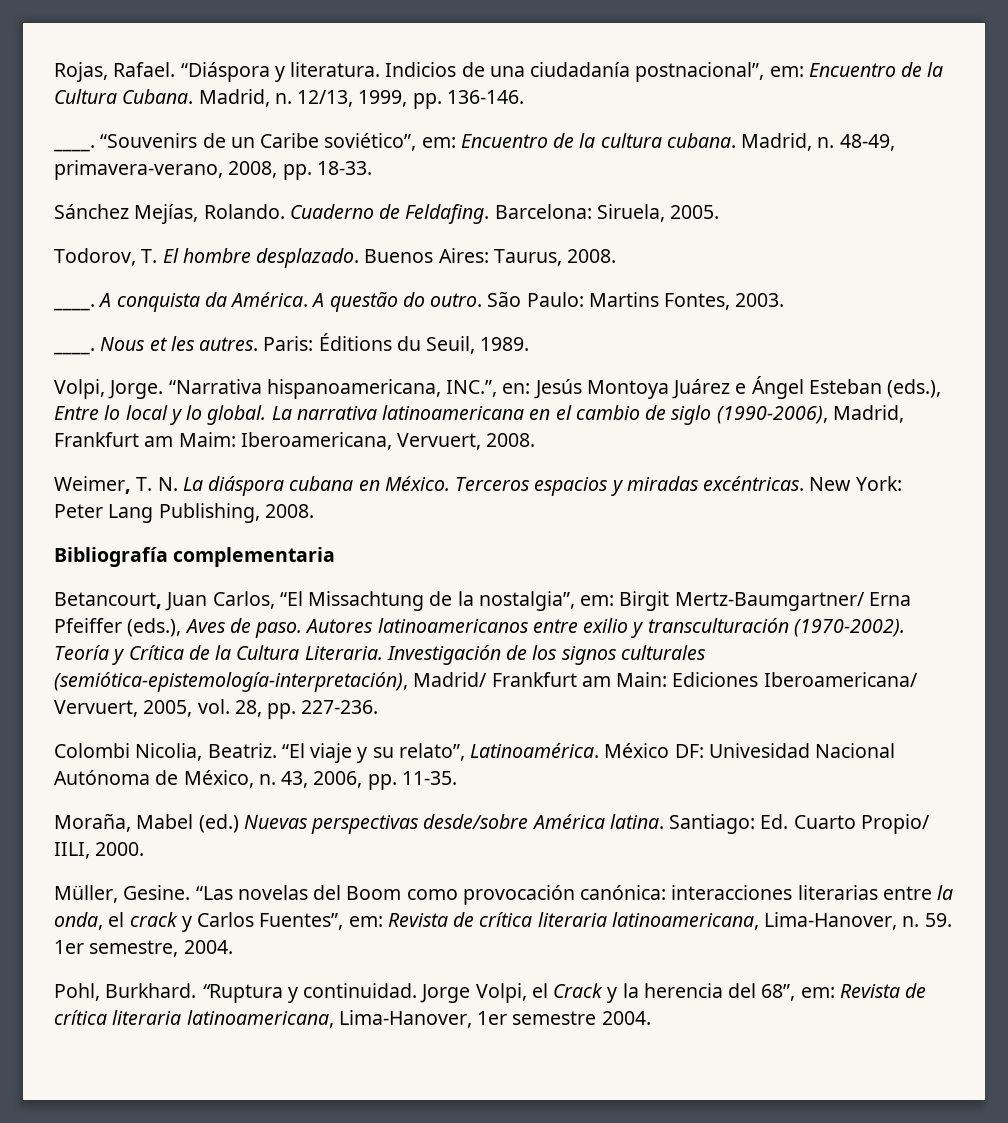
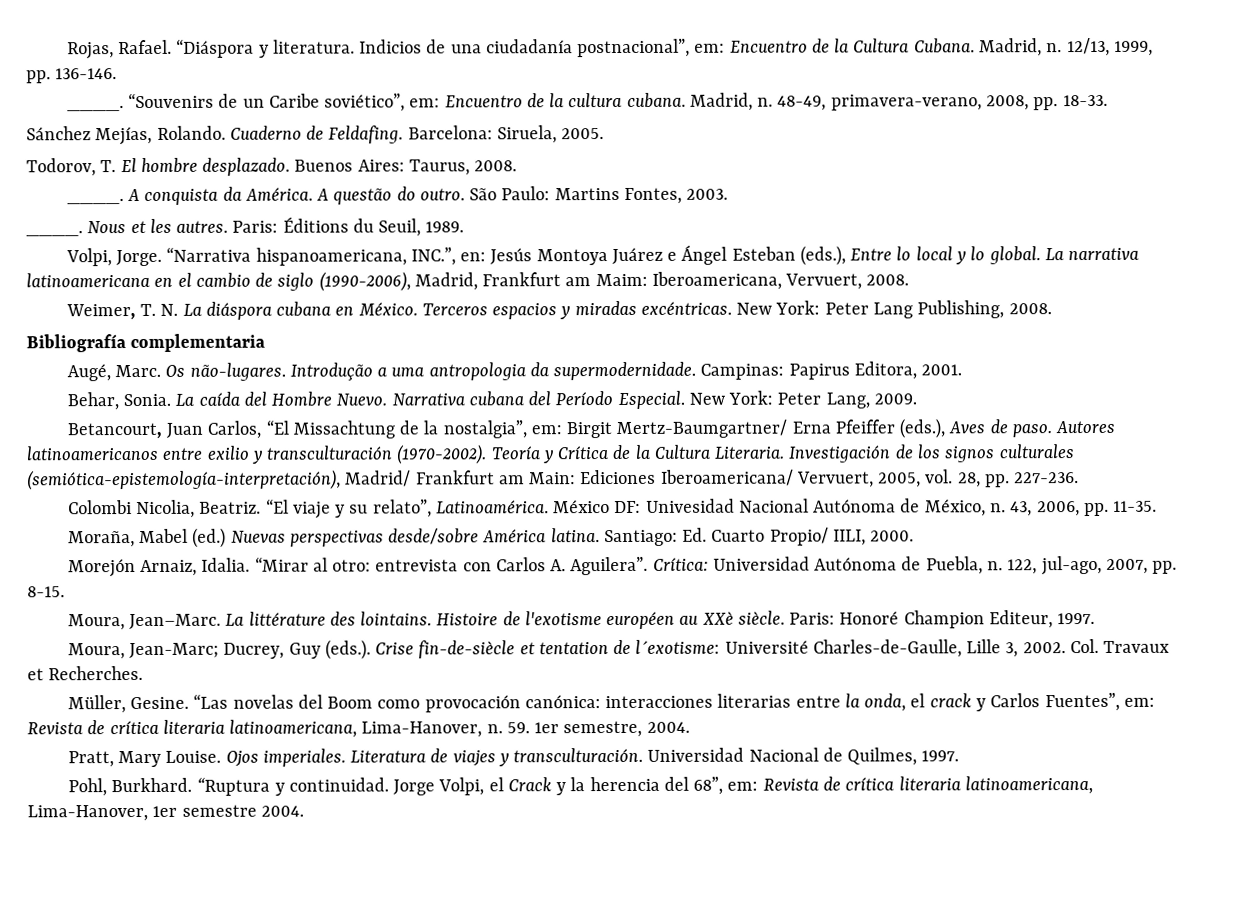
(336, 557) none -> [66,361,963,382] [66,390,918,411] // Augé, Marc. Os não-lugares. Introdução a uma antropologia da supermodernidade. Campinas: Papirus Editora, 2001. // Behar, Sonia. La caída del Hombre Nuevo. Narrativa cubana del Período Especial. New York: Peter Lang, 2009.
(145, 849) none -> [67,555,1178,578] [27,586,65,598] [67,610,1096,631] [67,638,1171,660] [27,665,144,681] // Morejón Arnaiz, Idalia. “Mirar al otro: entrevista con Carlos A. Aguilera”. Crítica: Universidad Autónoma de Puebla, n. 122, jul-ago, 2007, pp. 8-15. // Moura, Jean–Marc. La littérature des lointains. Histoire de l'exotisme européen au XXè siècle. Paris: Honoré Champion Editeur, 1997. // Moura, Jean-Marc; Ducrey, Guy (eds.). Crise fin-de-siècle et tentation de l´exotisme: Université Charles-de-Gaulle, Lille 3, 2002. Col. Travaux et Recherches.
(233, 947) none -> [67,747,960,768] // Pratt, Mary Louise. Ojos imperiales. Literatura de viajes y transculturación. Universidad Nacional de Quilmes, 1997.

